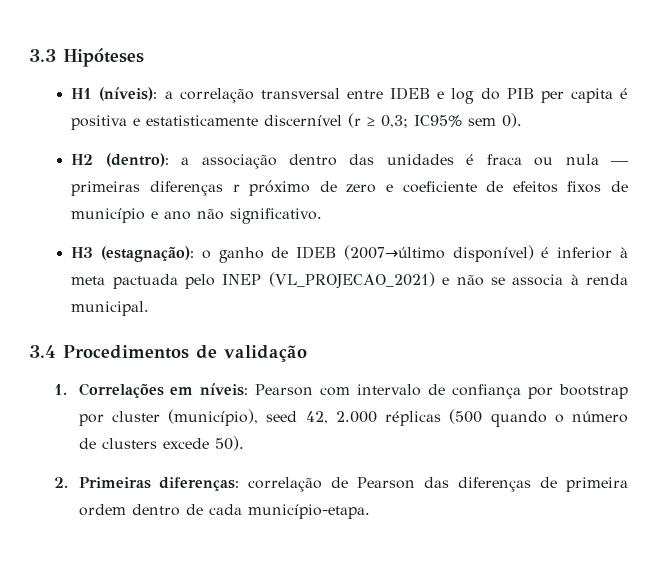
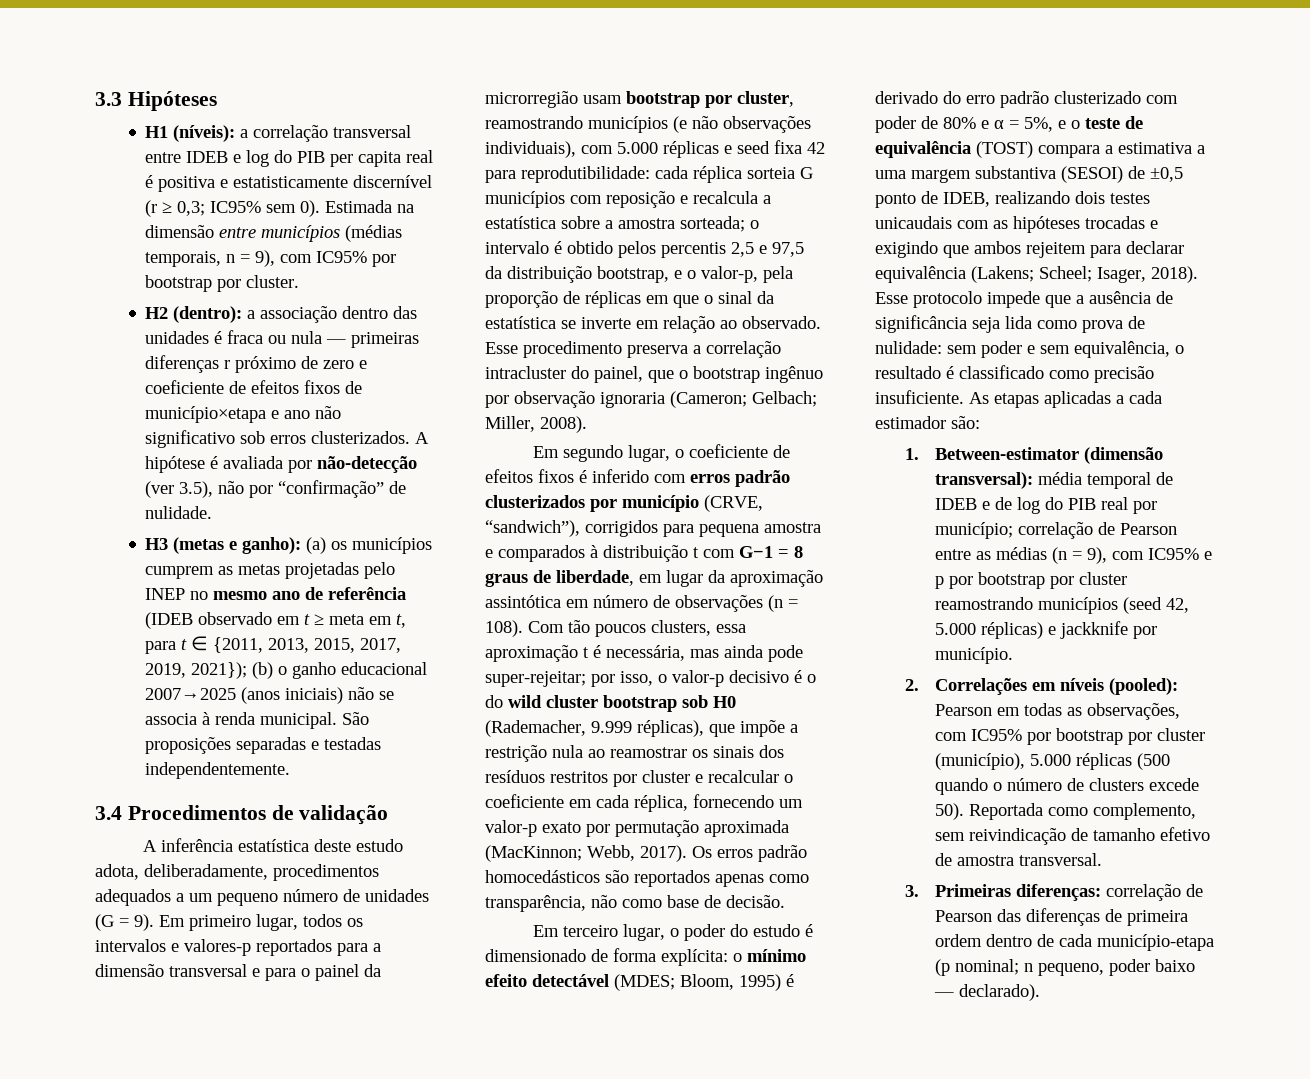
(613, 95) none -> [406,150,434,163] real
(523, 120) none -> [325,200,415,213] [145,225,403,242] [145,250,397,267] [145,275,300,292] Estimada na dimensão entre municípios (médias temporais, n = 9), com IC95% por bootstrap por cluster.
[71,208,146,223] município -> [145,406,267,423] município×etapa
[230,208,323,224] [71,245,628,263] [71,272,450,289] significativo. // H3 (estagnação): o ganho de IDEB (2007→último disponível) é inferior à meta pactuada pelo INEP (VL_PROJECAO_2021) e -> [145,430,430,448] [145,456,418,473] [145,480,407,498] [145,506,213,519] [145,537,433,554] [145,562,396,579] [145,587,407,600] [145,612,407,629] [145,636,402,654] [145,662,428,679] [145,687,344,704] significativo sob erros clusterizados. A hipótese é avaliada por não-detecção (ver 3.5), não por “confirmação” de nulidade. // H3 (metas e ganho): (a) os municípios cumprem as metas projetadas pelo INEP no mesmo ano de referência (IDEB observado em t ≥ meta em t, para t ∈ {2011, 2013, 2015, 2017, 2019, 2021}); (b) o ganho educacional 2007→2025 (anos iniciais)
[29,345,307,362] [53,383,522,399] // 3.4 Procedimentos de validação // 1. Correlações em níveis: Pearson com intervalo de confiança -> [342,712,370,725] [145,737,382,754] [145,762,291,779] [95,805,389,825] [143,838,404,852] [95,864,379,881] [95,889,429,906] [95,914,363,931] [95,939,381,956] [95,964,381,981] [485,91,794,108] [485,116,811,133] [485,140,825,158] [485,166,813,183] [485,191,771,208] [485,216,759,232] [485,241,804,258] [485,266,793,283] [485,291,774,308] [485,316,821,333] [485,341,781,358] [485,366,823,383] [485,391,817,408] [485,416,587,433] [533,444,791,462] [485,469,790,487] [485,495,763,512] [485,520,821,537] [485,545,803,562] [485,570,823,587] [485,595,798,612] [485,620,746,637] [485,645,803,662] [485,670,816,687] [485,695,736,712] [485,720,798,737] [485,745,784,762] [485,770,793,787] [485,794,803,812] [485,820,789,837] [485,845,807,862] [485,870,809,887] [485,895,785,912] [533,924,814,941] [485,948,806,966] [485,974,794,991] [875,91,1178,108] [875,116,1143,133] [875,141,1205,158] [875,166,1183,183] [875,191,1150,208] [875,216,1158,233] [875,241,1184,258] [875,266,1198,283] [875,291,1173,308] [875,315,1145,333] [875,341,1184,358] [875,365,1154,383] [875,390,1162,408] [875,416,980,429] [904,447,1163,464] [934,472,1173,489] [934,497,1157,514] [934,522,1177,539] [934,547,1212,564] [934,572,1127,589] [934,597,1189,614] [934,621,1157,639] [934,647,1013,664] [904,678,1178,695] [934,703,1180,720] [934,729,1022,741] São proposições separadas e testadas independentemente. // 3.4 Procedimentos de validação // A inferência estatística deste estudo adota, deliberadamente, procedimentos adequados a um pequeno número de unidades (G = 9). Em primeiro lugar, todos os intervalos e valores-p reportados para a dimensão transversal e para o painel da microrregião usam bootstrap por cluster, reamostrando municípios (e não observações individuais), com 5.000 réplicas e seed fixa 42 para reprodutibilidade: cada réplica sorteia G municípios com reposição e recalcula a estatística sobre a amostra sorteada; o intervalo é obtido pelos percentis 2,5 e 97,5 da distribuição bootstrap, e o valor-p, pela proporção de réplicas em que o sinal da estatística se inverte em relação ao observado. Esse procedimento preserva a correlação intracluster do painel, que o bootstrap ingênuo por observação ignoraria (Cameron; Gelbach; Miller, 2008). // Em segundo lugar, o coeficiente de efeitos fixos é inferido com erros padrão clusterizados por município (CRVE, “sandwich”), corrigidos para pequena amostra e comparados à distribuição t com G−1 = 8 graus de liberdade, em lugar da aproximação assintótica em número de observações (n = 108). Com tão poucos clusters, essa aproximação t é necessária, mas ainda pode super-rejeitar; por isso, o valor-p decisivo é o do wild cluster bootstrap sob H0 (Rademacher, 9.999 réplicas), que impõe a restrição nula ao reamostrar os sinais dos resíduos restritos por cluster e recalcular o coeficiente em cada réplica, fornecendo um valor-p exato por permutação aproximada (MacKinnon; Webb, 2017). Os erros padrão homocedásticos são reportados apenas como transparência, não como base de decisão. // Em terceiro lugar, o poder do estudo é dimensionado de forma explícita: o mínimo efeito detectável (MDES; Bloom, 1995) é derivado do erro padrão clusterizado com poder de 80% e α = 5%, e o teste de equivalência (TOST) compara a estimativa a uma margem substantiva (SESOI) de ±0,5 ponto de IDEB, realizando dois testes unicaudais com as hipóteses trocadas e exigindo que ambos rejeitem para declarar equivalência (Lakens; Scheel; Isager, 2018). Esse protocolo impede que a ausência de significância seja lida como prova de nulidade: sem poder e sem equivalência, o resultado é classificado como precisão insuficiente. As etapas aplicadas a cada estimador são: // 1. Between-estimator (dimensão transversal): média temporal de IDEB e de log do PIB real por município; correlação de Pearson entre as médias (n = 9), com IC95% e p por bootstrap por cluster reamostrando municípios (seed 42, 5.000 réplicas) e jackknife por município. // 2. Correlações em níveis (pooled): Pearson em todas as observações, com IC95%
[266,411,377,424] seed 42, 2.000 -> [1029,754,1071,766] 5.000
[53,477,68,488] // 2. -> [968,803,1196,820] [934,827,1210,845] [934,853,1102,866] [904,885,919,897] Reportada como complemento, sem reivindicação de tamanho efetivo de amostra transversal. // 3.
[247,504,370,519] município-etapa. -> [1096,934,1214,951] [934,959,1195,976] [933,984,1040,1001] município-etapa (p nominal; n pequeno, poder baixo — declarado).

